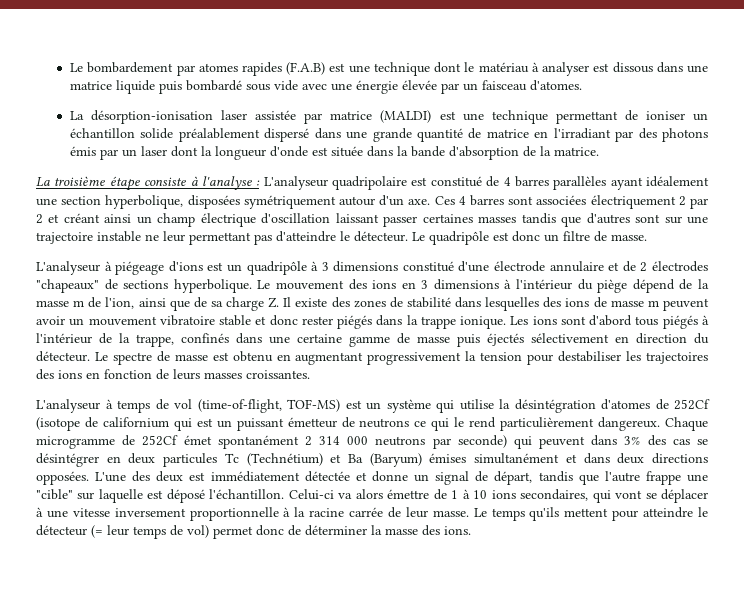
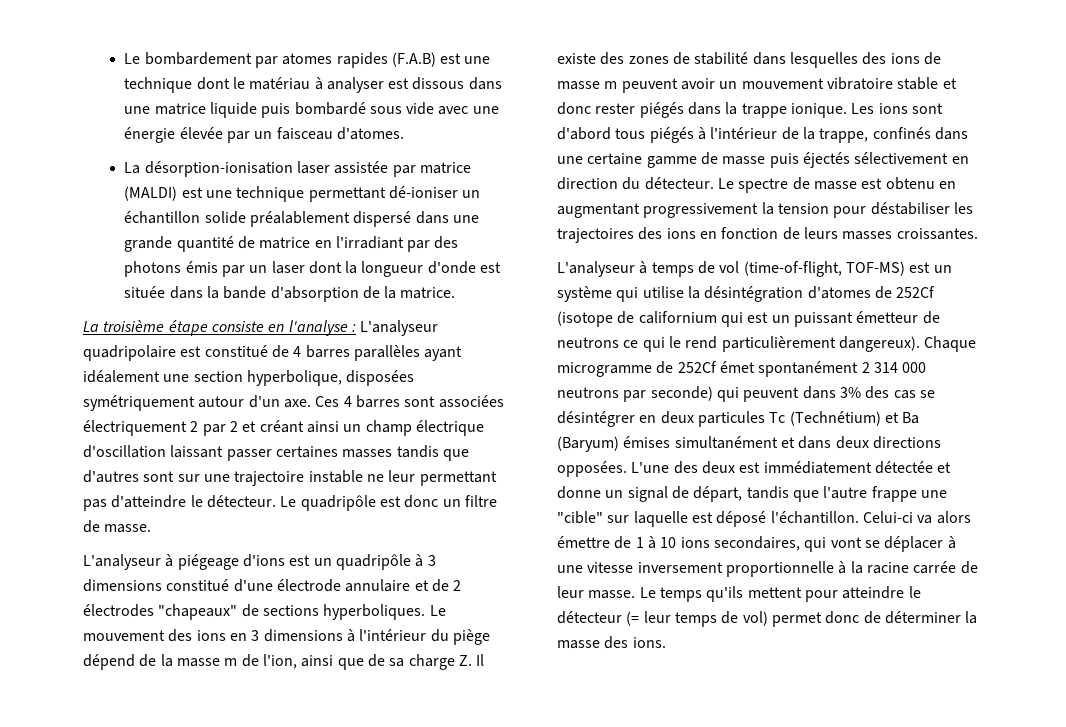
[624,110,685,121] de ioniser -> [388,186,458,199] dé-ioniser
[190,176,198,186] à -> [268,324,285,332] en
[173,279,252,293] hyperbolique. -> [323,604,426,620] hyperboliques.
[558,351,622,362] destabiliser -> [870,202,950,215] déstabiliser
[598,417,661,431] dangereux. -> [838,336,920,352] dangereux).

